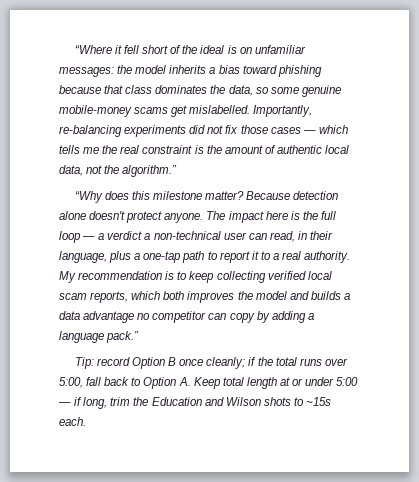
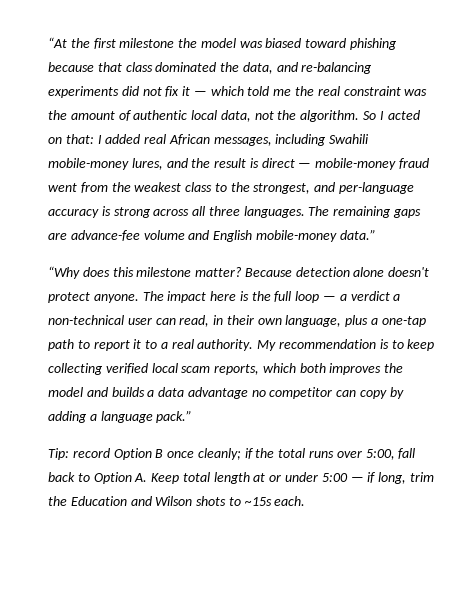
[74,45,306,54] [59,65,240,77] “Where it fell short of the ideal is on unfamiliar messages: the model inherits a bias -> [48,37,302,49] “At the first milestone the model was biased
[155,85,208,94] dominates -> [155,62,217,72] dominated
[255,85,341,97] [59,105,313,117] so some genuine mobile-money scams get mislabelled. Importantly, -> [276,62,298,72] and
[240,125,301,134] those cases -> [182,86,191,96] it
[59,145,80,154] tells -> [247,86,270,96] told
[194,145,204,154] is -> [404,89,428,96] was
[122,165,178,177] algorithm.” -> [300,110,420,122] [48,134,370,146] [48,158,430,170] [48,182,415,194] [48,206,422,218] [48,229,376,242] algorithm. So I acted on that: I added real African messages, including Swahili mobile-money lures, and the result is direct — mobile-money fraud went from the weakest class to the strongest, and per-language accuracy is strong across all three languages. The remaining gaps are advance-fee volume and English mobile-money data.”
(334, 235) none -> [257,318,282,325] own

